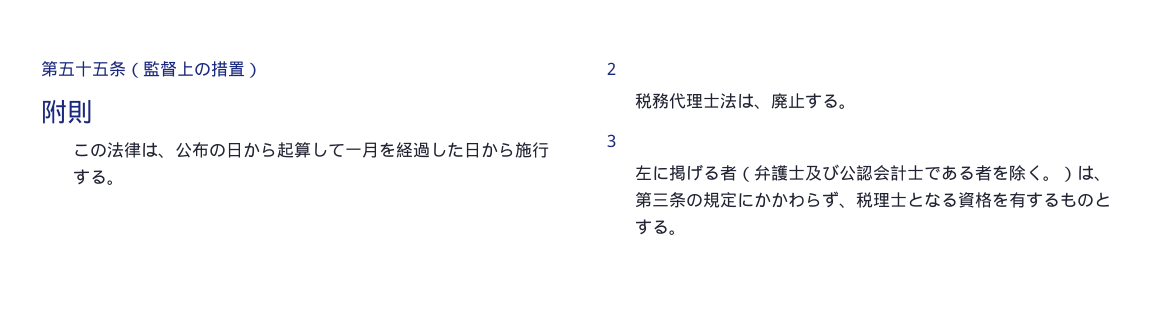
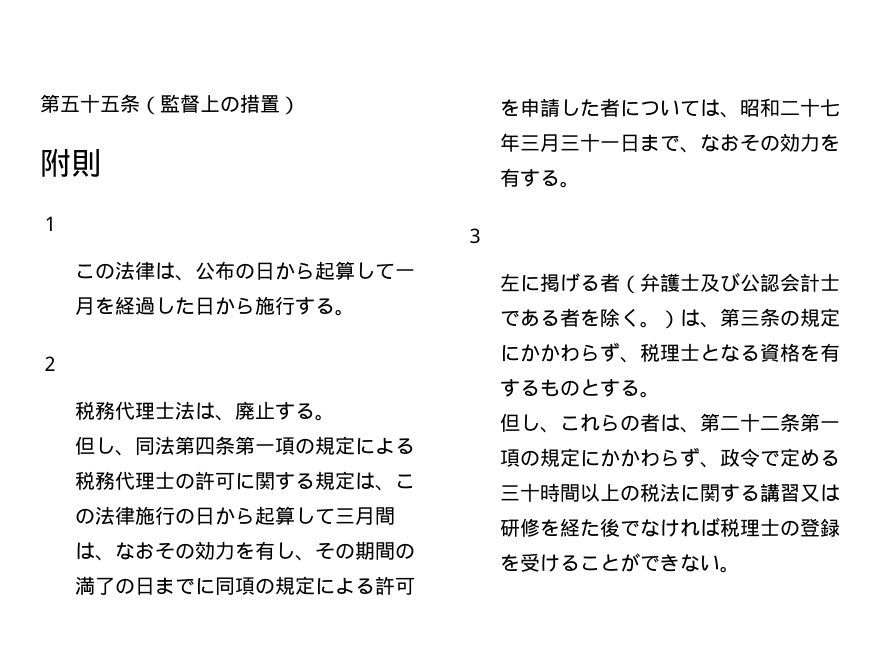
(93, 111) none -> [40,216,60,231] // １
(857, 106) none -> [75,436,416,456] [75,471,416,491] [75,506,396,525] [75,541,416,561] [75,576,416,595] [500,98,841,118] [500,133,841,153] [500,168,581,188] // 但し、同法第四条第一項の規定による税務代理士の許可に関する規定は、この法律施行の日から起算して三月間は、なおその効力を有し、その期間の満了の日までに同項の規定による許可を申請した者については、昭和二十七年三月三十一日まで、なおその効力を有する。
(687, 232) none -> [500,413,841,433] [500,447,841,468] [500,483,841,502] [500,517,841,537] [500,553,741,573] // 但し、これらの者は、第二十二条第一項の規定にかかわらず、政令で定める三十時間以上の税法に関する講習又は研修を経た後でなければ税理士の登録を受けることができない。

